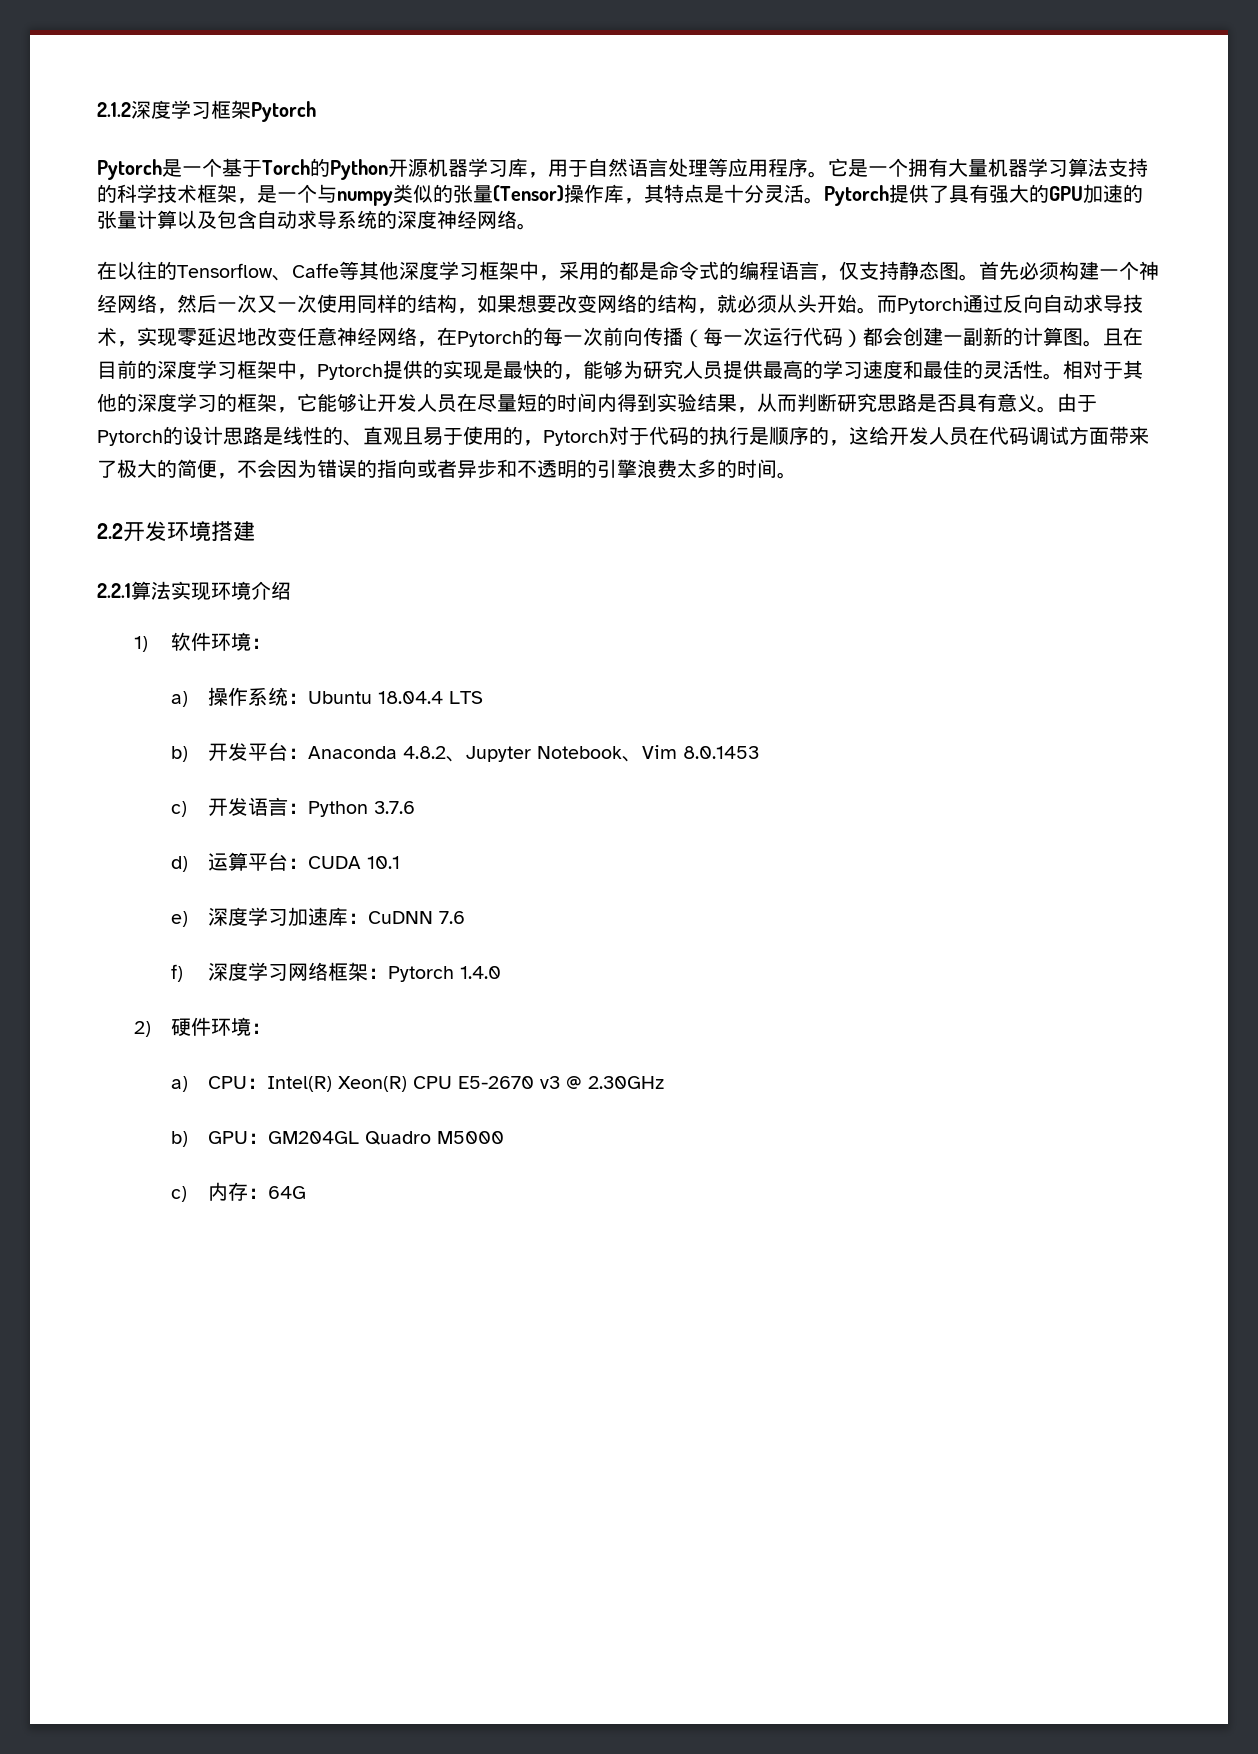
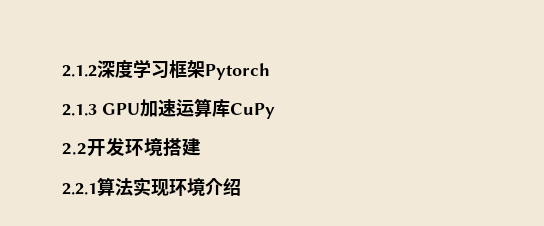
[97,158,1148,180] [97,184,1143,206] [97,210,537,230] [97,261,1159,281] [97,294,1143,314] [97,327,1143,348] [97,360,1143,380] [97,393,1097,413] [97,426,1149,446] [97,459,797,479] Pytorch是一个基于Torch的Python开源机器学习库，用于自然语言处理等应用程序。它是一个拥有大量机器学习算法支持的科学技术框架，是一个与numpy类似的张量(Tensor)操作库，其特点是十分灵活。Pytorch提供了具有强大的GPU加速的张量计算以及包含自动求导系统的深度神经网络。 // 在以往的Tensorflow、Caffe等其他深度学习框架中，采用的都是命令式的编程语言，仅支持静态图。首先必须构建一个神经网络，然后一次又一次使用同样的结构，如果想要改变网络的结构，就必须从头开始。而Pytorch通过反向自动求导技术，实现零延迟地改变任意神经网络，在Pytorch的每一次前向传播（每一次运行代码）都会创建一副新的计算图。且在目前的深度学习框架中，Pytorch提供的实现是最快的，能够为研究人员提供最高的学习速度和最佳的灵活性。相对于其他的深度学习的框架，它能够让开发人员在尽量短的时间内得到实验结果，从而判断研究思路是否具有意义。由于Pytorch的设计思路是线性的、直观且易于使用的，Pytorch对于代码的执行是顺序的，这给开发人员在代码调试方面带来了极大的简便，不会因为错误的指向或者异步和不透明的引擎浪费太多的时间。 -> [62,98,275,119] 2.1.3 GPU加速运算库CuPy
[133,632,271,652] [170,687,483,707] [170,742,759,762] [170,797,415,817] [170,852,400,872] [170,907,465,927] [170,962,501,982] [133,1017,271,1037] [170,1076,664,1092] [170,1131,504,1147] [170,1182,306,1202] // 1)软件环境： // a)操作系统：Ubuntu 18.04.4 LTS // b)开发平台：Anaconda 4.8.2、Jupyter Notebook、Vim 8.0.1453 // c)开发语言：Python 3.7.6 // d)运算平台：CUDA 10.1 // e)深度学习加速库：CuDNN 7.6 // f)深度学习网络框架：Pytorch 1.4.0 // 2)硬件环境： // a) CPU：Intel(R) Xeon(R) CPU E5-2670 v3 @ 2.30GHz // b) GPU：GM204GL Quadro M5000 // c)内存：64G -> (241, 187) none

